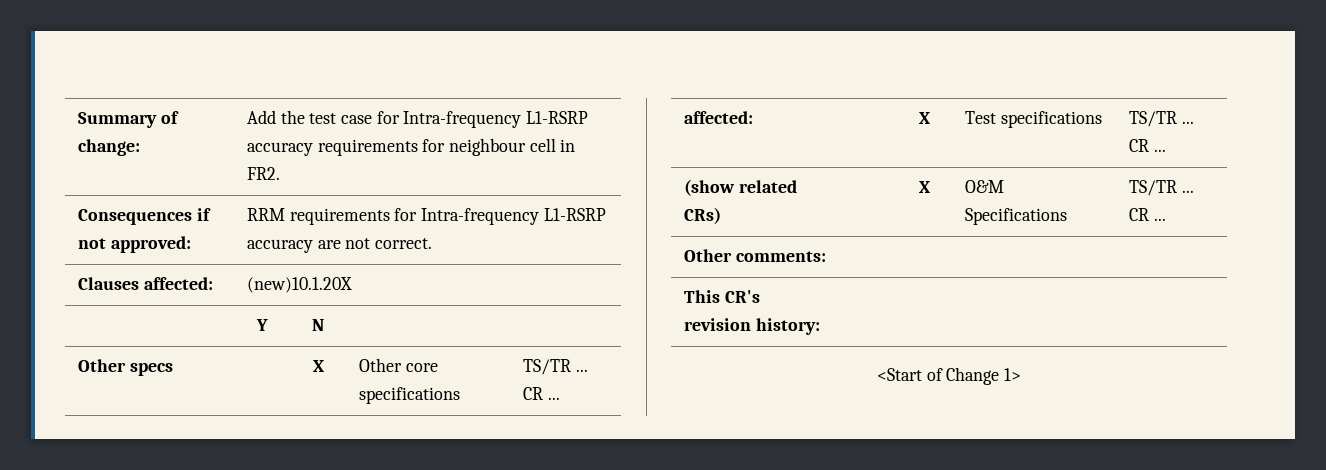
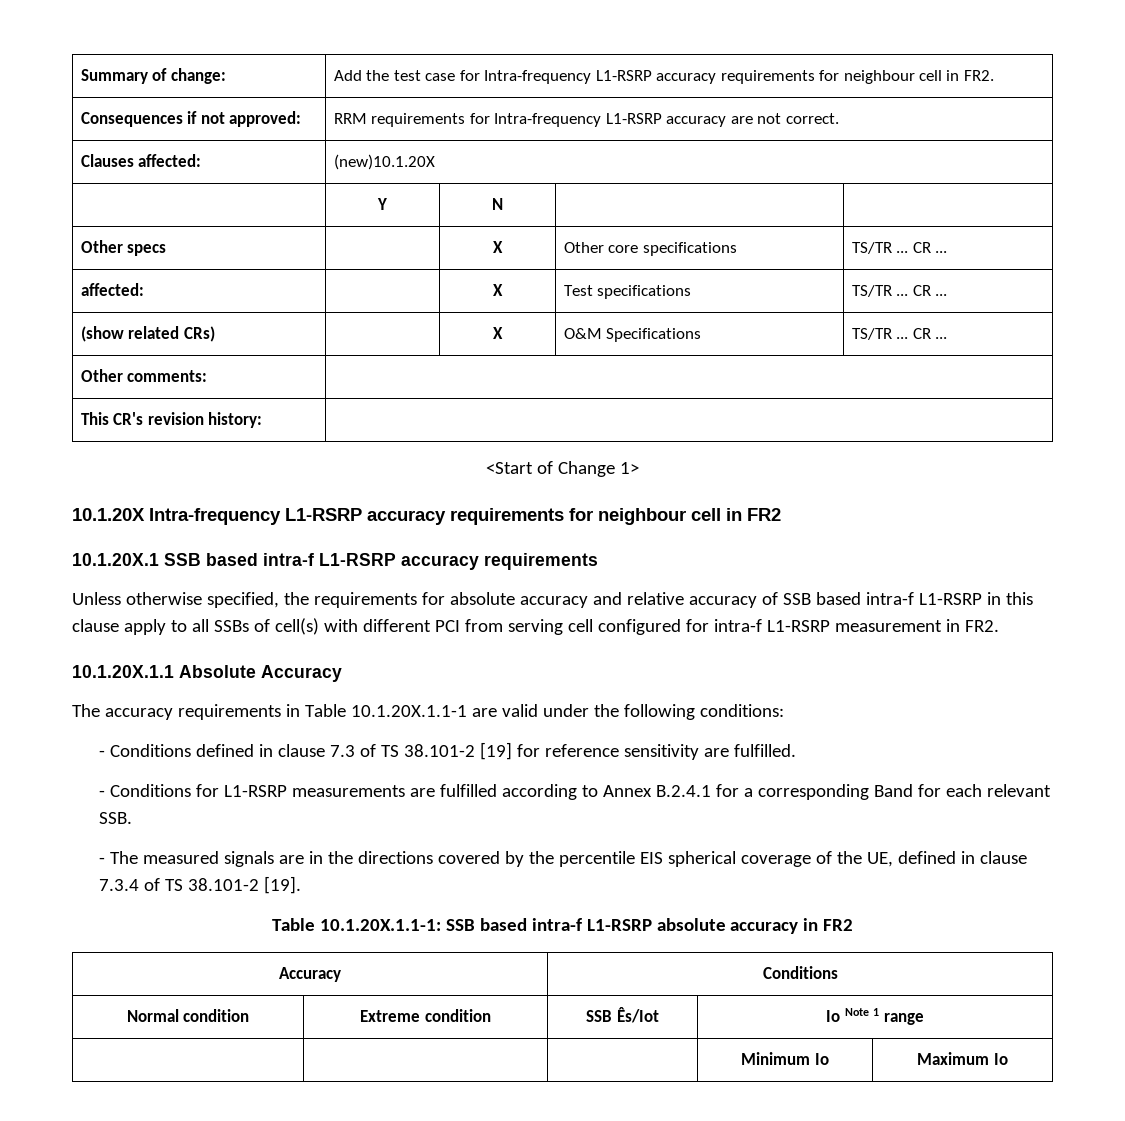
(1022, 374) none -> [72,508,781,525] [72,553,598,570] [72,592,1033,608] [72,618,999,635] [72,665,342,682] [72,704,784,720] [99,742,797,760] [99,784,1052,800] [99,812,133,824] [99,851,1028,867] [99,876,302,894] [271,918,854,934] [279,967,341,982] [762,966,838,979] [126,1009,250,1022] [360,1009,491,1022] [586,1007,659,1023] [826,1008,924,1025] [741,1052,829,1065] [917,1052,1008,1065] // 10.1.20X Intra-frequency L1-RSRP accuracy requirements for neighbour cell in FR2 // 10.1.20X.1 SSB based intra-f L1-RSRP accuracy requirements // Unless otherwise specified, the requirements for absolute accuracy and relative accuracy of SSB based intra-f L1-RSRP in this clause apply to all SSBs of cell(s) with different PCI from serving cell configured for intra-f L1-RSRP measurement in FR2. // 10.1.20X.1.1 Absolute Accuracy // The accuracy requirements in Table 10.1.20X.1.1-1 are valid under the following conditions: // - Conditions defined in clause 7.3 of TS 38.101-2 [19] for reference sensitivity are fulfilled. // - Conditions for L1-RSRP measurements are fulfilled according to Annex B.2.4.1 for a corresponding Band for each relevant SSB. // - The measured signals are in the directions covered by the percentile EIS spherical coverage of the UE, defined in clause 7.3.4 of TS 38.101-2 [19]. // Table 10.1.20X.1.1-1: SSB based intra-f L1-RSRP absolute accuracy in FR2 // Accuracy | Conditions // Normal condition | Extreme condition | SSB Ês/Iot | Io Note 1 range // | | | Minimum Io | Maximum Io

